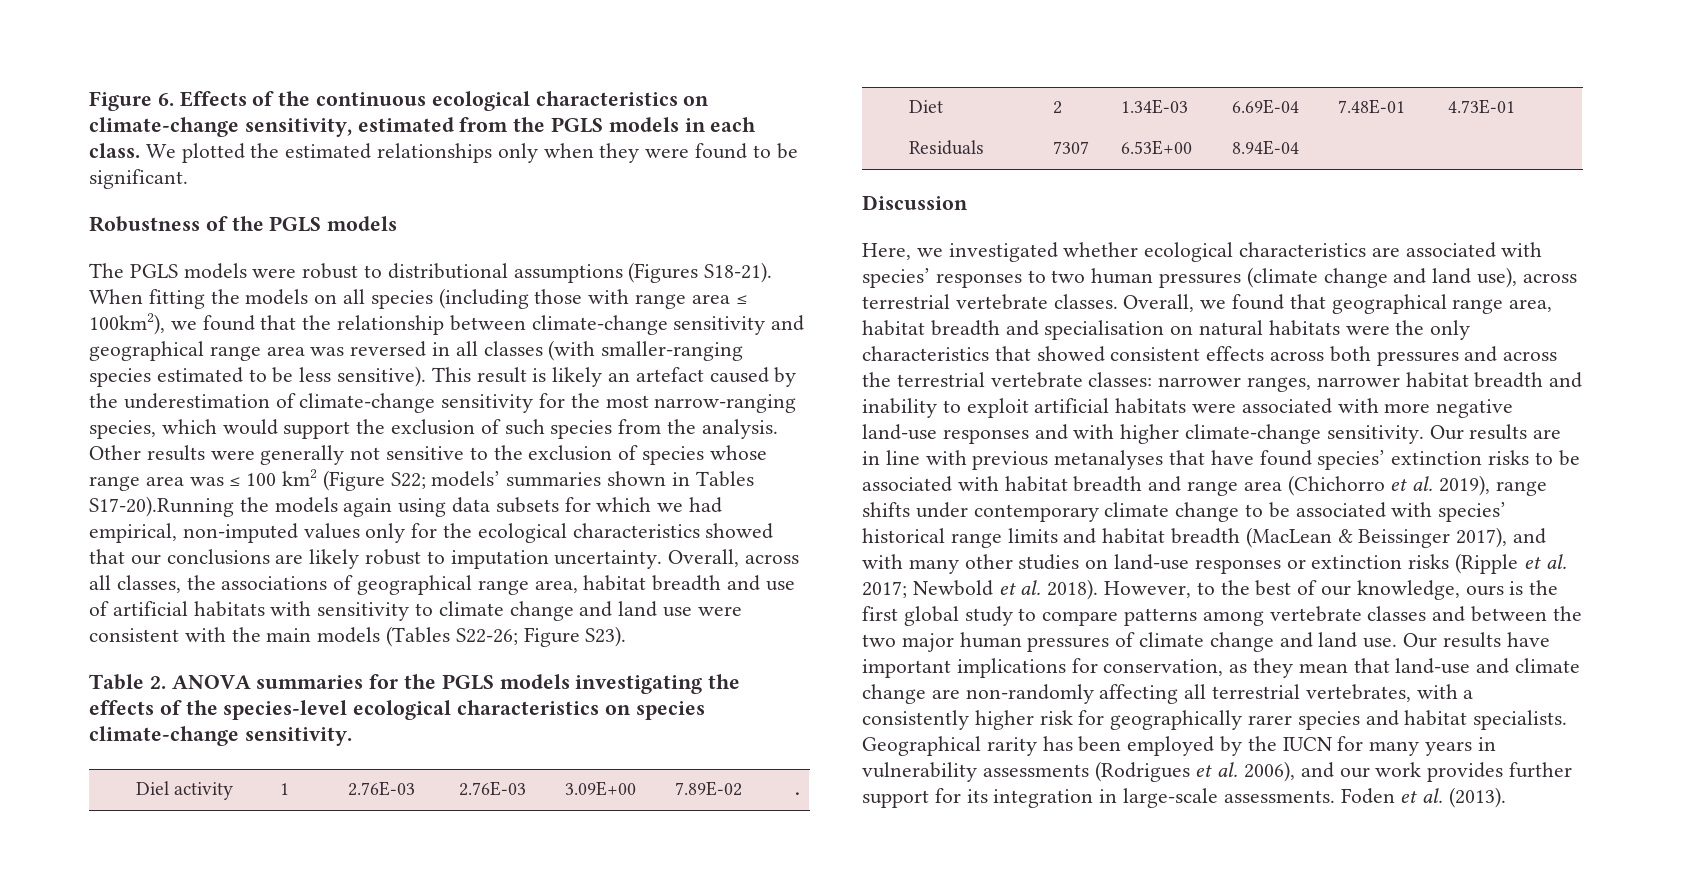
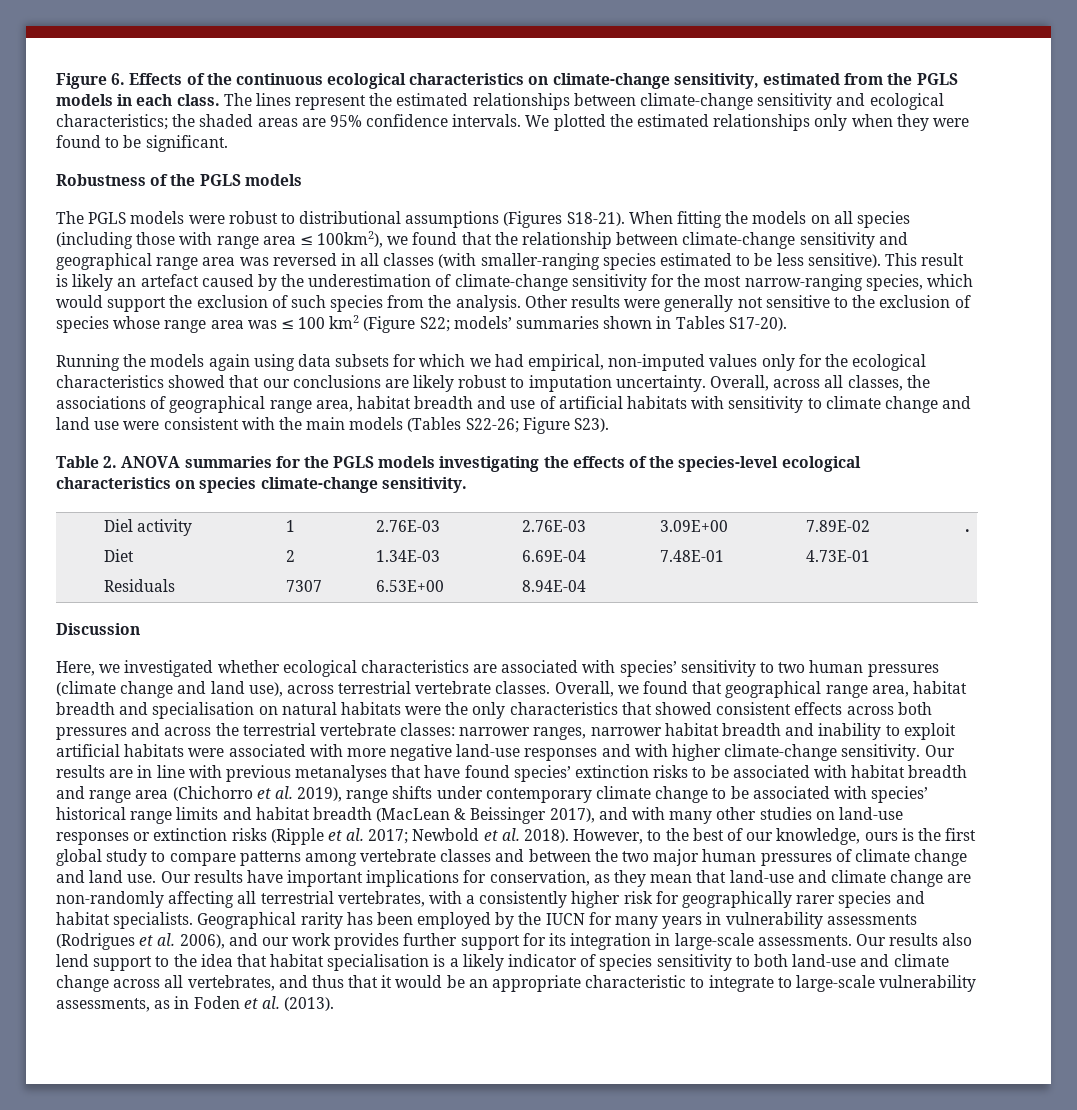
(140, 150) none -> [223,93,944,110] [56,114,522,130] The lines represent the estimated relationships between climate-change sensitivity and ecological characteristics; the shaded areas are 95% confidence intervals.
[89,496,234,517] S17-20).Running -> [728,317,787,331] [56,354,120,371] S17-20). // Running
[935,273,1022,288] responses -> [680,660,756,677] sensitivity
(1335, 796) none -> [855,933,973,946] [56,954,949,971] [56,975,977,992] [56,996,190,1012] Our results also lend support to the idea that habitat specialisation is a likely indicator of species sensitivity to both land-use and climate change across all vertebrates, and thus that it would be an appropriate characteristic to integrate to large-scale vulnerability assessments, as in

